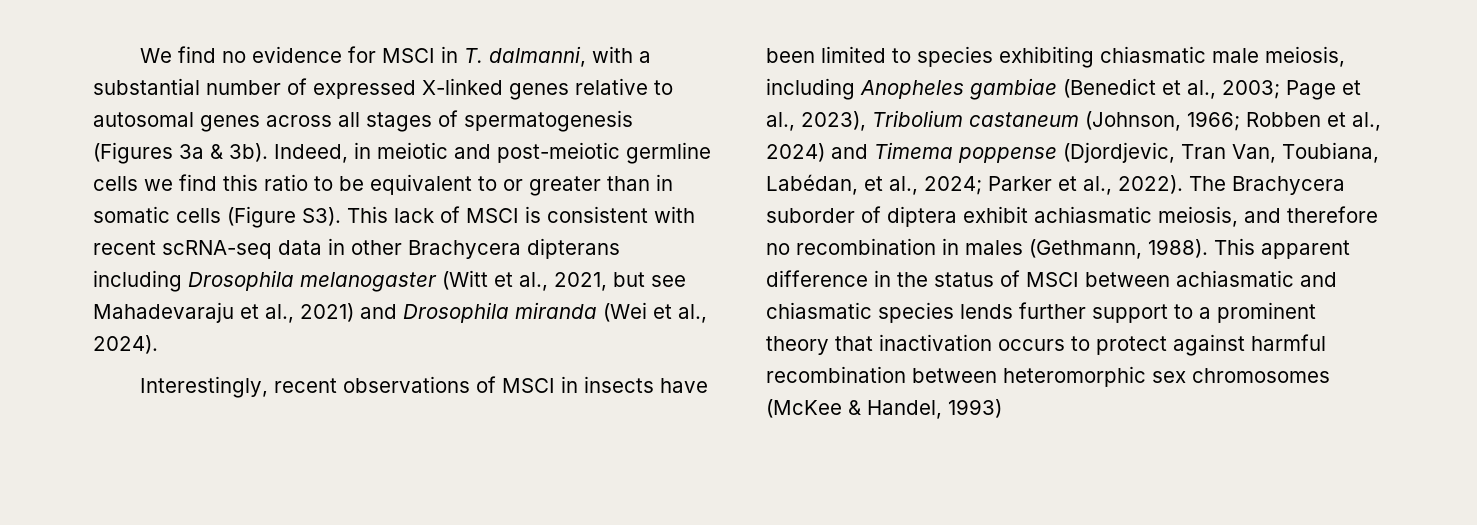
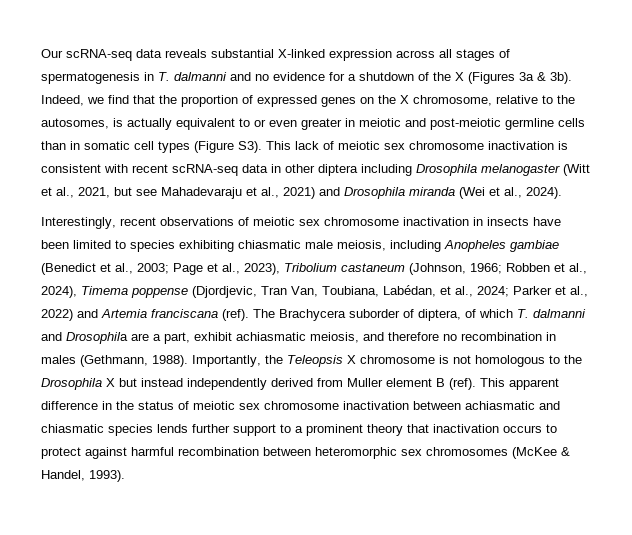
[140,46,652,67] [93,78,673,100] [93,112,260,132] We find no evidence for MSCI in T. dalmanni, with a substantial number of expressed X-linked genes relative to autosomal genes -> [41,49,392,61] Our scRNA-seq data reveals substantial X-linked expression
(633, 121) none -> [144,72,464,81] in T. dalmanni and no evidence for a shutdown of the X
(348, 153) none -> [87,95,575,107] [41,118,342,130] we find that the proportion of expressed genes on the X chromosome, relative to the autosomes, is actually equivalent to or even greater
[144,174,601,196] we find this ratio to be equivalent to or greater -> (585, 122) none
[176,208,221,223] cells -> [134,141,190,153] cell types
[466,208,519,223] MSCI -> [338,141,554,150] meiotic sex chromosome inactivation
[408,238,620,259] Brachycera dipterans -> [318,164,358,176] diptera
[502,378,556,393] MSCI -> [253,217,469,226] meiotic sex chromosome inactivation
[766,143,868,162] 2024) and -> [41,286,77,298] 2024),
[1118,175,1345,195] [766,206,957,227] 2022). The Brachycera suborder of diptera -> [41,309,586,321] [41,332,190,344] 2022) and Artemia franciscana (ref). The Brachycera suborder of diptera, of which T. dalmanni and Drosophila are a part,
(1208, 248) none -> [192,355,582,367] [41,378,476,390] Importantly, the Teleopsis X chromosome is not homologous to the Drosophila X but instead independently derived from Muller element B (ref).
[1026,272,1079,287] MSCI -> [193,401,409,410] meiotic sex chromosome inactivation
[948,399,1002,418] 1993) -> [89,470,125,482] 1993).

